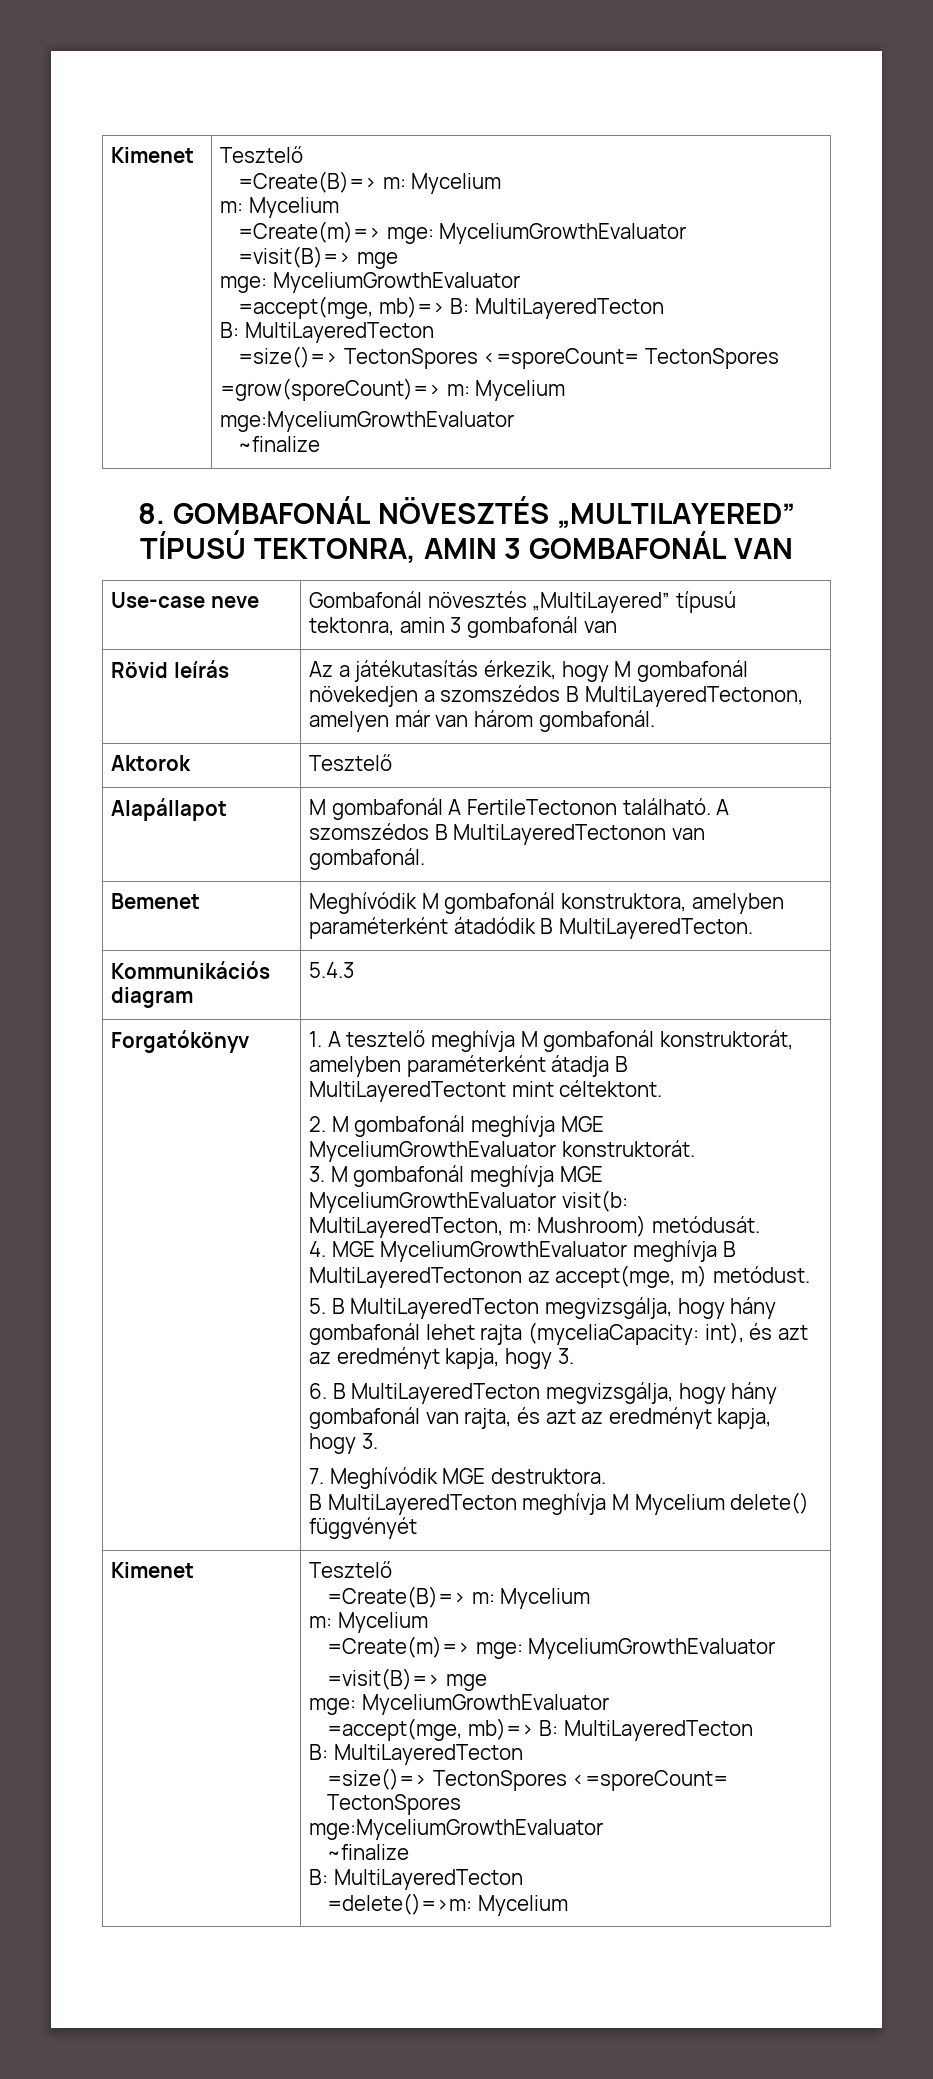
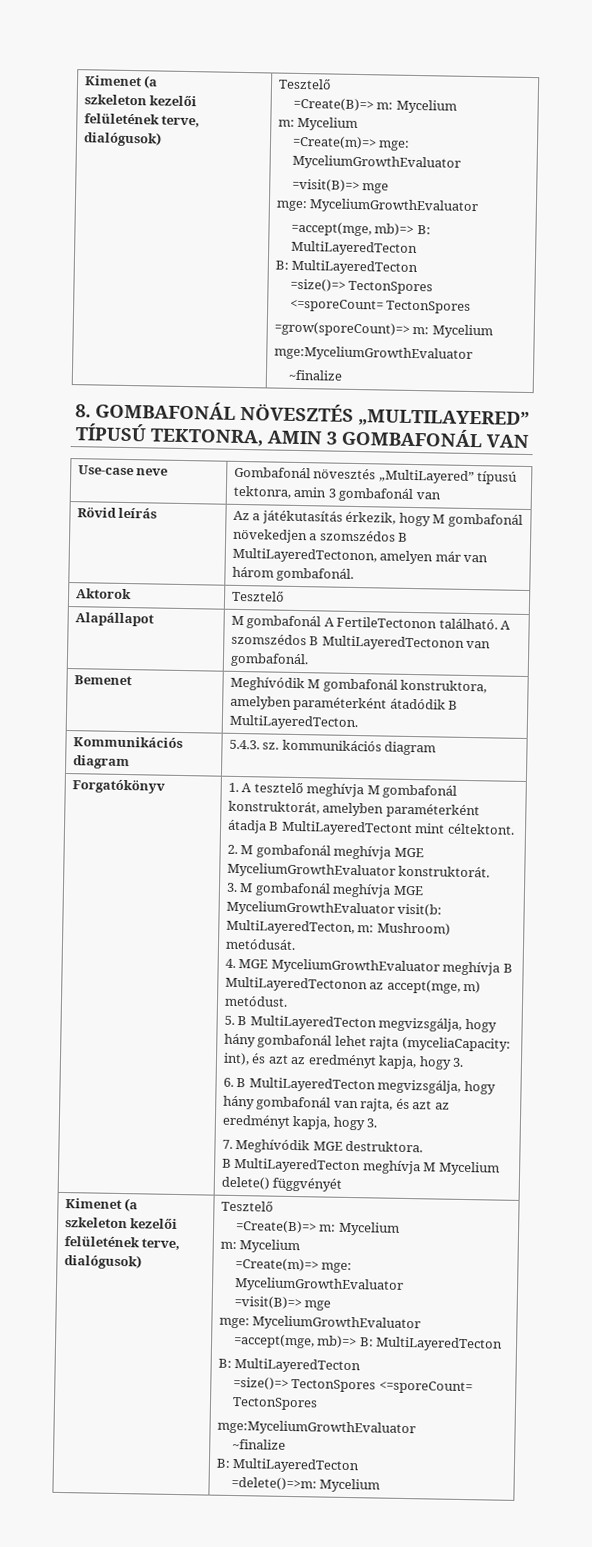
[111,147,195,163] Kimenet -> [83,75,159,89] [83,94,198,107] [83,113,201,128] [82,131,162,147] Kimenet (a // szkeleton kezelői felületének terve, dialógusok)
[309,962,355,978] 5.4.3 -> [228,739,437,756] 5.4.3. sz. kommunikációs diagram
(195, 1570) none -> [124,1198,139,1212] [64,1217,179,1230] [63,1236,181,1251] [63,1254,142,1270] (a // szkeleton kezelői felületének terve, dialógusok)

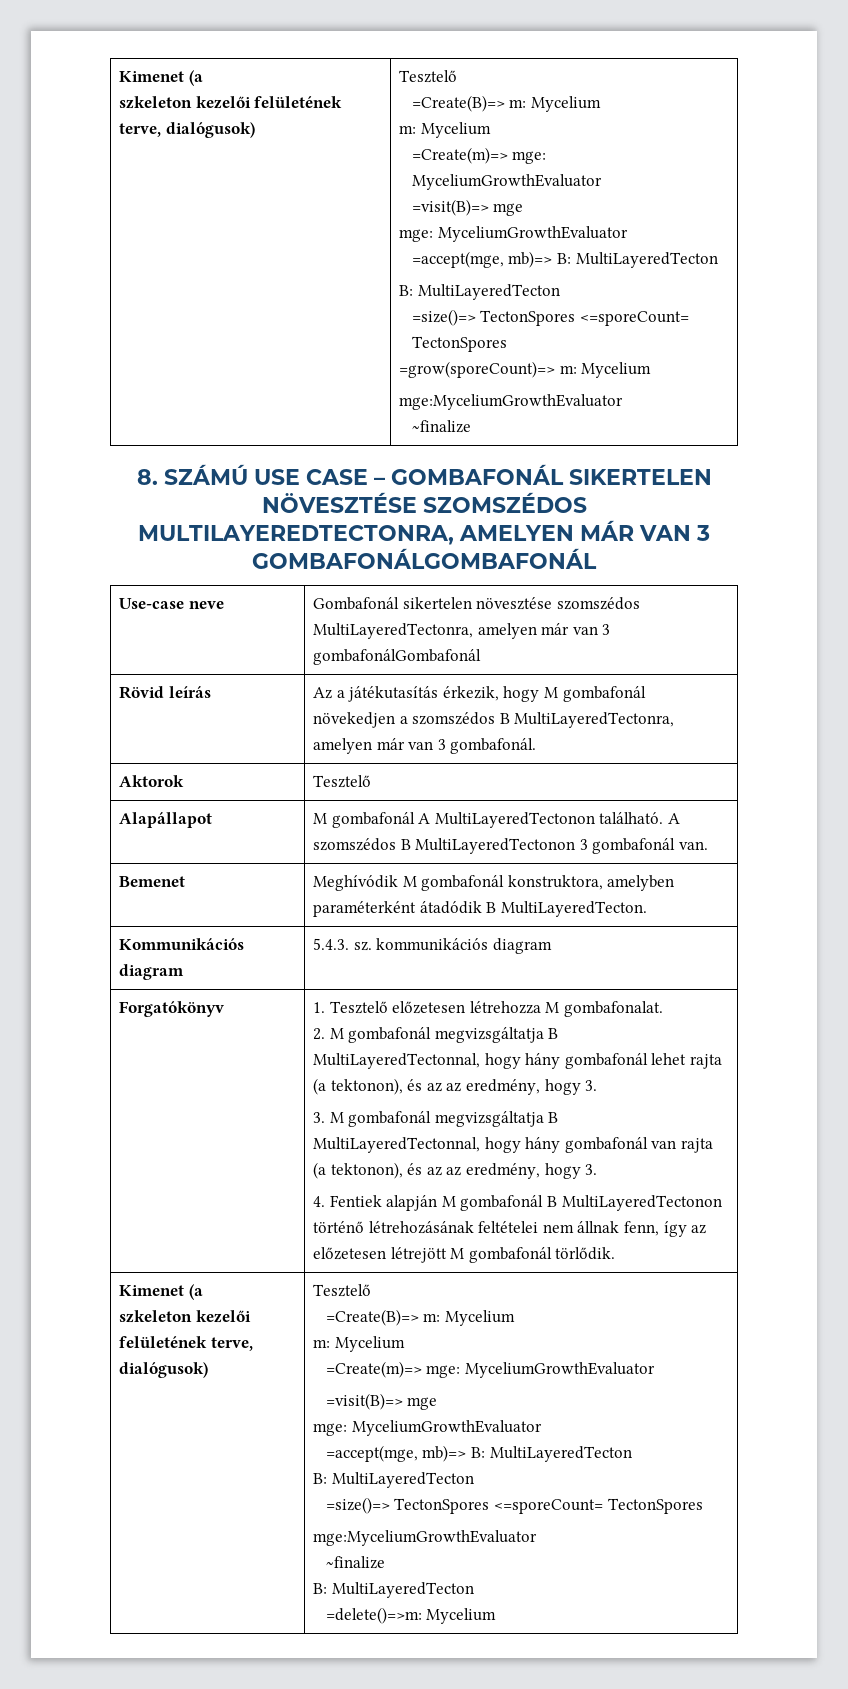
[95,400,530,429] [74,423,529,449] [77,465,169,476] [233,466,518,485] [232,485,441,503] GOMBAFONÁL NÖVESZTÉS „MULTILAYERED” TÍPUSÚ TEKTONRA, AMIN 3 GOMBAFONÁL VAN // Use-case neve | Gombafonál növesztés „MultiLayered” típusú tektonra, amin 3 gombafonál van -> [163,464,712,485] [261,492,587,513] [138,520,710,545] [252,548,597,569] [119,598,224,609] [313,597,640,610] [313,623,611,639] [313,649,482,665] SZÁMÚ USE CASE – GOMBAFONÁL SIKERTELEN NÖVESZTÉSE SZOMSZÉDOS MULTILAYEREDTECTONRA, AMELYEN MÁR VAN 3 GOMBAFONÁLGOMBAFONÁL // Use-case neve | Gombafonál sikertelen növesztése szomszédos MultiLayeredTectonra, amelyen már van 3 gombafonálGombafonál
[231,547,489,565] [231,566,274,578] MultiLayeredTectonon, amelyen már van három -> [514,712,675,728] [313,738,446,754] MultiLayeredTectonra, amelyen már van 3
[336,616,438,629] FertileTectonon -> [434,812,595,828] MultiLayeredTectonon
[466,640,492,649] [229,652,309,668] van gombafonál. -> [579,838,709,854] 3 gombafonál van.
[241,781,458,799] [227,800,480,819] [226,819,515,837] [226,844,424,860] [226,862,491,879] [225,882,424,898] [225,900,443,917] [225,919,451,936] [224,938,296,951] [224,958,513,976] [224,976,482,994] [223,995,288,1007] [223,1015,463,1032] A tesztelő meghívja M gombafonál konstruktorát, amelyben paraméterként átadja B MultiLayeredTectont mint céltektont. // 2. M gombafonál meghívja MGE MyceliumGrowthEvaluator konstruktorát. // 3. M gombafonál meghívja MGE MyceliumGrowthEvaluator visit(b: MultiLayeredTecton, m: Mushroom) metódusát. // 4. MGE MyceliumGrowthEvaluator meghívja B MultiLayeredTectonon az accept(mge, m) metódust. // 5. B MultiLayeredTecton megvizsgálja, -> [329,1001,664,1017] [313,1027,559,1043] [313,1053,481,1069] Tesztelő előzetesen létrehozza M gombafonalat. // 2. M gombafonál megvizsgáltatja B MultiLayeredTectonnal,
[401,1036,511,1052] [222,1052,465,1070] [222,1077,496,1095] [222,1095,450,1112] [221,1114,378,1131] [221,1139,424,1154] [221,1157,500,1176] [220,1176,343,1192] (myceliaCapacity: int), és azt az eredményt kapja, hogy 3. // 6. B MultiLayeredTecton megvizsgálja, hogy hány gombafonál van rajta, és azt az eredményt kapja, hogy 3. // 7. Meghívódik MGE destruktora. // B MultiLayeredTecton meghívja M Mycelium delete() függvényét -> [313,1078,598,1095] [313,1111,559,1127] [313,1137,714,1153] [313,1162,598,1179] [313,1195,722,1211] [313,1221,707,1237] [313,1247,616,1263] (a tektonon), és az az eredmény, hogy 3. // 3. M gombafonál megvizsgáltatja B MultiLayeredTectonnal, hogy hány gombafonál van rajta (a tektonon), és az az eredmény, hogy 3. // 4. Fentiek alapján M gombafonál B MultiLayeredTectonon történő létrehozásának feltételei nem állnak fenn, így az előzetesen létrejött M gombafonál törlődik.

